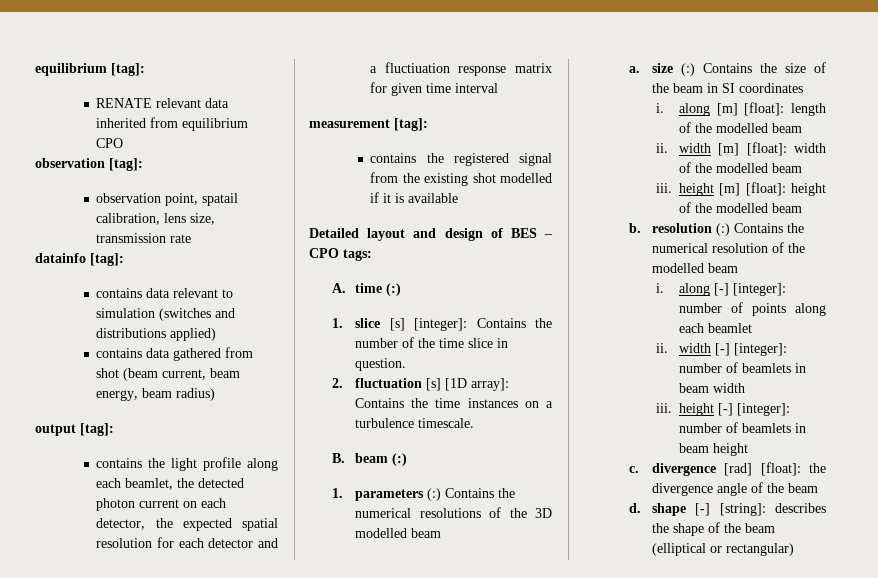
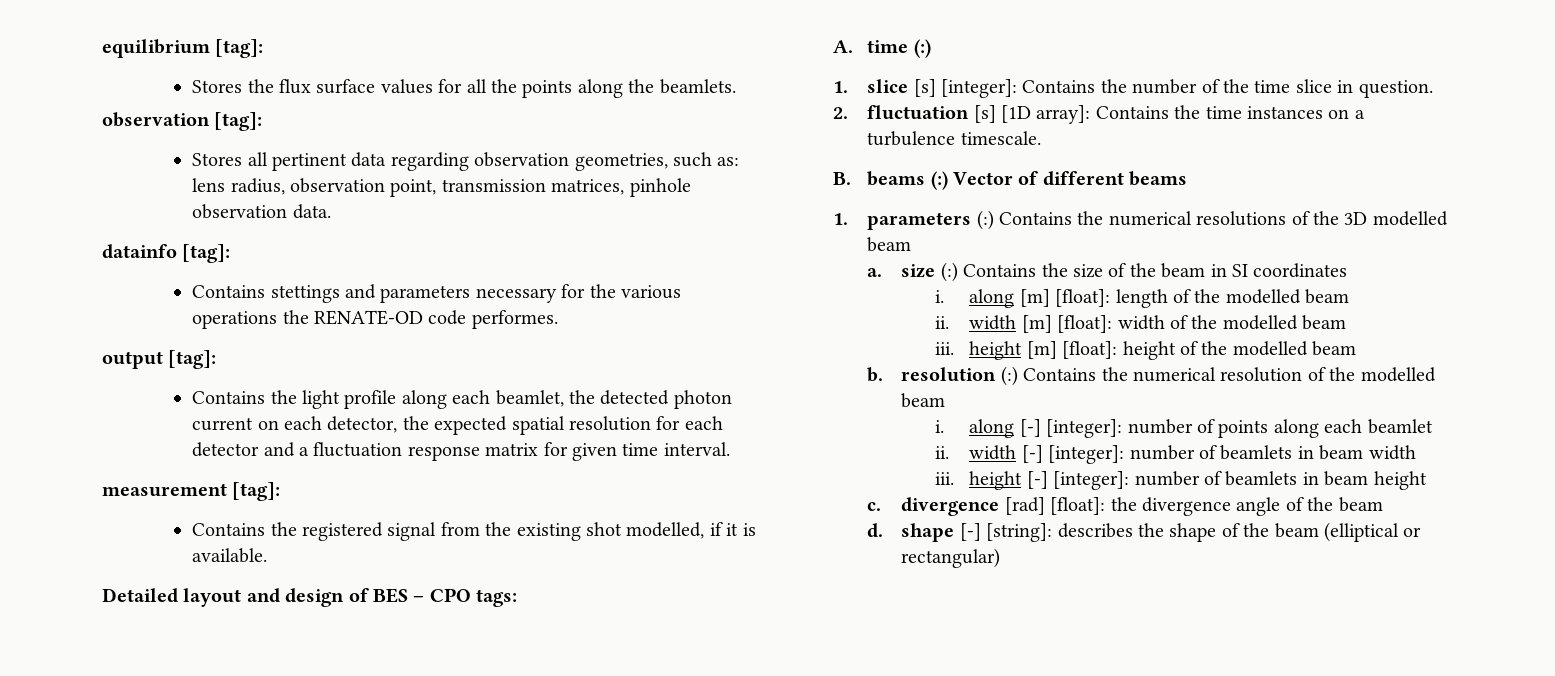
[96,98,230,108] [96,117,249,131] [96,138,124,148] [35,158,143,171] [96,193,239,206] [96,213,216,225] [96,233,192,243] [35,253,124,266] [96,288,234,298] [96,308,236,321] [96,328,217,341] [96,347,254,361] [96,368,241,381] [96,388,216,401] RENATE relevant data inherited from equilibrium CPO // observation [tag]: // observation point, spatail calibration, lens size, transmission rate // datainfo [tag]: // contains data relevant to simulation (switches and distributions applied) // contains data gathered from shot (beam current, beam energy, beam radius) -> [192,79,736,98] [102,112,263,131] [192,152,740,171] [192,178,691,197] [192,204,331,219] [102,244,231,263] [192,284,681,303] [192,310,558,329] Stores the flux surface values for all the points along the beamlets. // observation [tag]: // Stores all pertinent data regarding observation geometries, such as: lens radius, observation point, transmission matrices, pinhole observation data. // datainfo [tag]: // Contains stettings and parameters necessary for the various operations the RENATE-OD code performes.
[96,458,143,468] contains -> [192,391,266,404] Contains
[384,62,450,73] fluctiuation -> [313,442,403,457] fluctuation
[455,83,499,93] interval -> [663,442,730,456] interval.
[370,153,417,163] contains -> [192,523,266,536] Contains
[500,173,552,183] modelled -> [626,522,705,539] modelled,
[408,193,459,203] available -> [192,548,268,563] available.
[355,453,408,466] beam (:) -> [867,171,1188,190] beams (:) Vector of different beams

